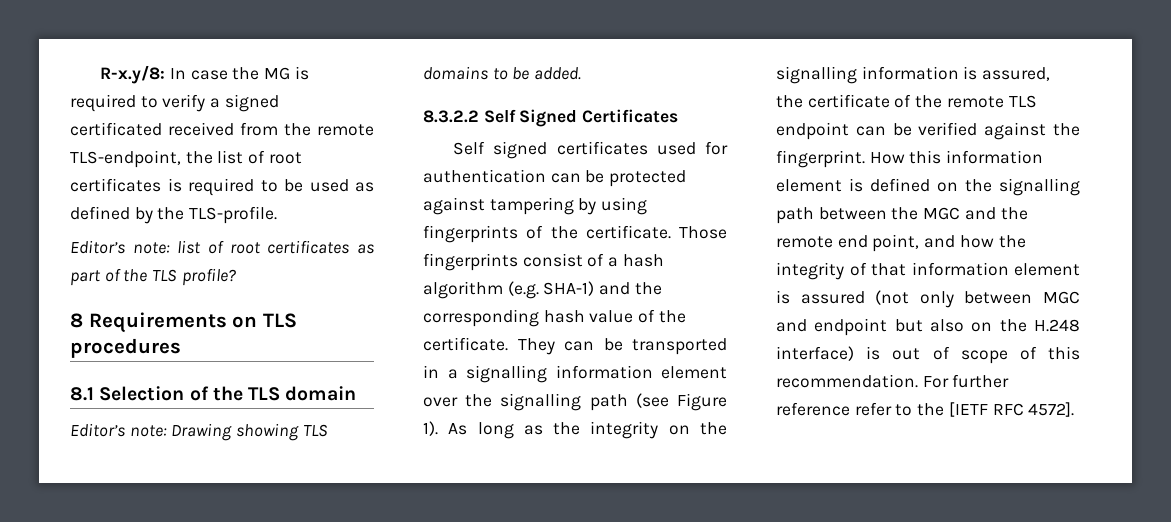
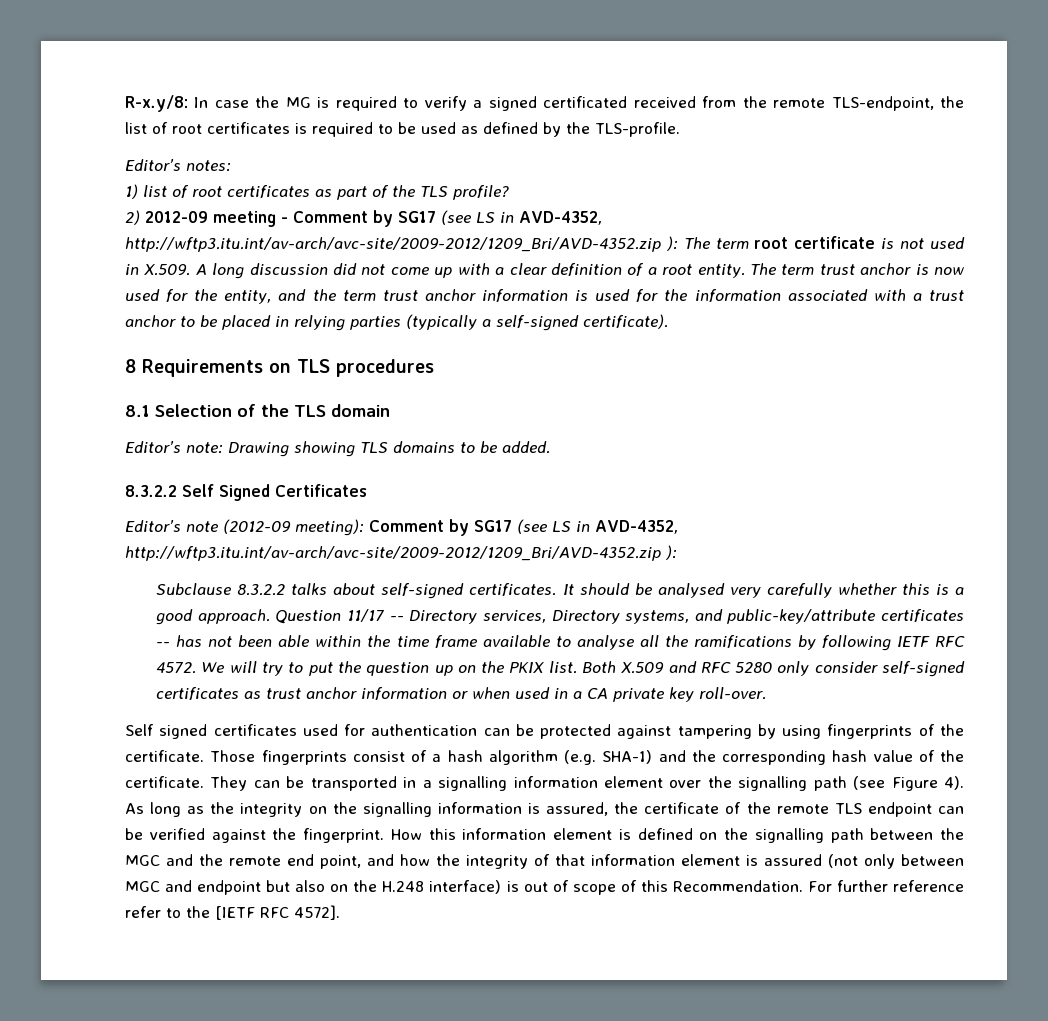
[132,242,170,254] note: -> [186,160,231,172] [125,184,138,199] notes: // 1)
(237, 277) none -> [125,210,602,227] [125,236,965,252] [125,263,964,279] [125,289,964,304] [125,314,668,331] // 2) 2012-09 meeting - Comment by SG17 (see LS in AVD-4352, http://wftp3.itu.int/av-arch/avc-site/2009-2012/1209_Bri/AVD-4352.zip ): The term root certificate is not used in X.509. A long discussion did not come up with a clear definition of a root entity. The term trust anchor is now used for the entity, and the term trust anchor information is used for the information associated with a trust anchor to be placed in relying parties (typically a self-signed certificate).
(679, 116) none -> [125,519,678,536] [125,545,677,561] [156,583,964,599] [156,609,965,625] [156,635,965,651] [156,661,965,677] [156,687,767,702] // Editor’s note (2012-09 meeting): Comment by SG17 (see LS in AVD-4352, http://wftp3.itu.int/av-arch/avc-site/2009-2012/1209_Bri/AVD-4352.zip ): // Subclause 8.3.2.2 talks about self-signed certificates. It should be analysed very carefully whether this is a good approach. Question 11/17 -- Directory services, Directory systems, and public-key/attribute certificates -- has not been able within the time frame available to analyse all the ramifications by following IETF RFC 4572. We will try to put the question up on the PKIX list. Both X.509 and RFC 5280 only consider self-signed certificates as trust anchor information or when used in a CA private key roll-over.
[423,421,438,436] 1). -> [944,776,964,790] 4).
[776,374,918,388] recommendation. -> [672,880,803,892] Recommendation.

